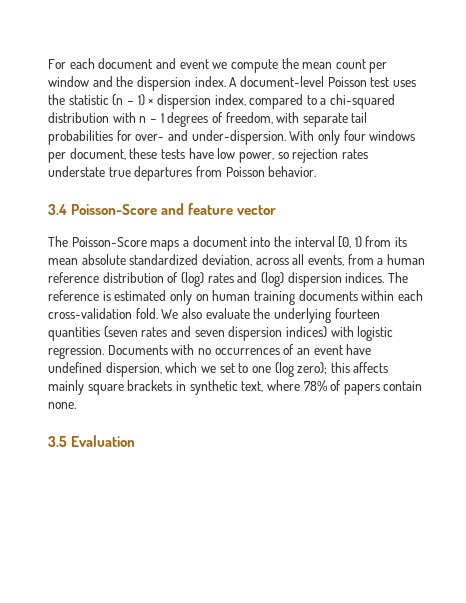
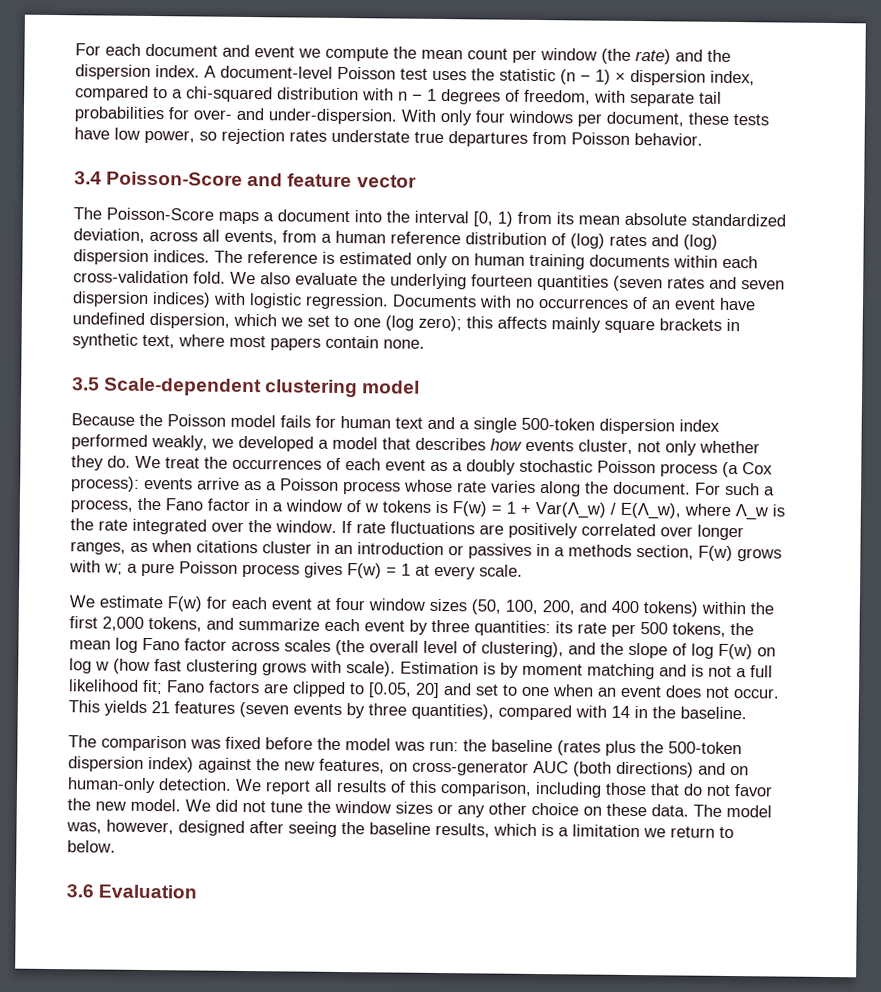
(89, 81) none -> [601,48,671,65] (the rate)
[303,380,342,392] 78% of -> [229,335,266,348] most
(67, 441) none -> [104,377,421,398] [71,413,720,435] [71,434,760,456] [71,455,773,478] [71,476,775,497] [70,497,785,521] [70,518,744,541] [70,540,782,562] [69,560,523,580] [69,595,774,617] [69,616,754,638] [69,637,776,660] [69,658,773,680] [68,679,780,699] [68,700,747,721] [68,735,742,757] [68,756,749,778] [67,777,773,798] [67,798,772,818] [66,819,734,839] [67,840,116,853] [66,884,94,898] Scale-dependent clustering model // Because the Poisson model fails for human text and a single 500-token dispersion index performed weakly, we developed a model that describes how events cluster, not only whether they do. We treat the occurrences of each event as a doubly stochastic Poisson process (a Cox process): events arrive as a Poisson process whose rate varies along the document. For such a process, the Fano factor in a window of w tokens is F(w) = 1 + Var(Λ_w) / E(Λ_w), where Λ_w is the rate integrated over the window. If rate fluctuations are positively correlated over longer ranges, as when citations cluster in an introduction or passives in a methods section, F(w) grows with w; a pure Poisson process gives F(w) = 1 at every scale. // We estimate F(w) for each event at four window sizes (50, 100, 200, and 400 tokens) within the first 2,000 tokens, and summarize each event by three quantities: its rate per 500 tokens, the mean log Fano factor across scales (the overall level of clustering), and the slope of log F(w) on log w (how fast clustering grows with scale). Estimation is by moment matching and is not a full likelihood fit; Fano factors are clipped to [0.05, 20] and set to one when an event does not occur. This yields 21 features (seven events by three quantities), compared with 14 in the baseline. // The comparison was fixed before the model was run: the baseline (rates plus the 500-token dispersion index) against the new features, on cross-generator AUC (both directions) and on human-only detection. We report all results of this comparison, including those that do not favor the new model. We did not tune the window sizes or any other choice on these data. The model was, however, designed after seeing the baseline results, which is a limitation we return to below. // 3.6

